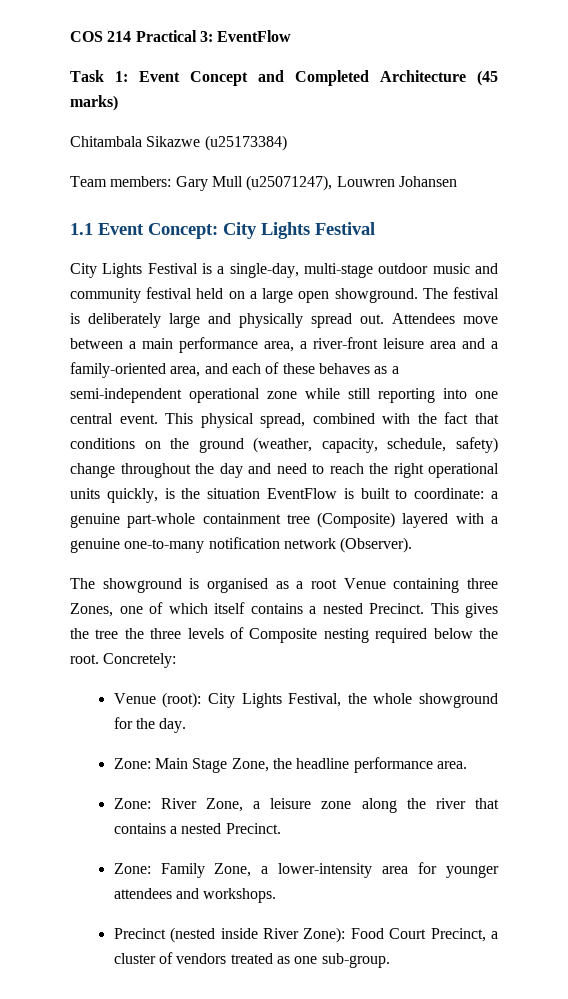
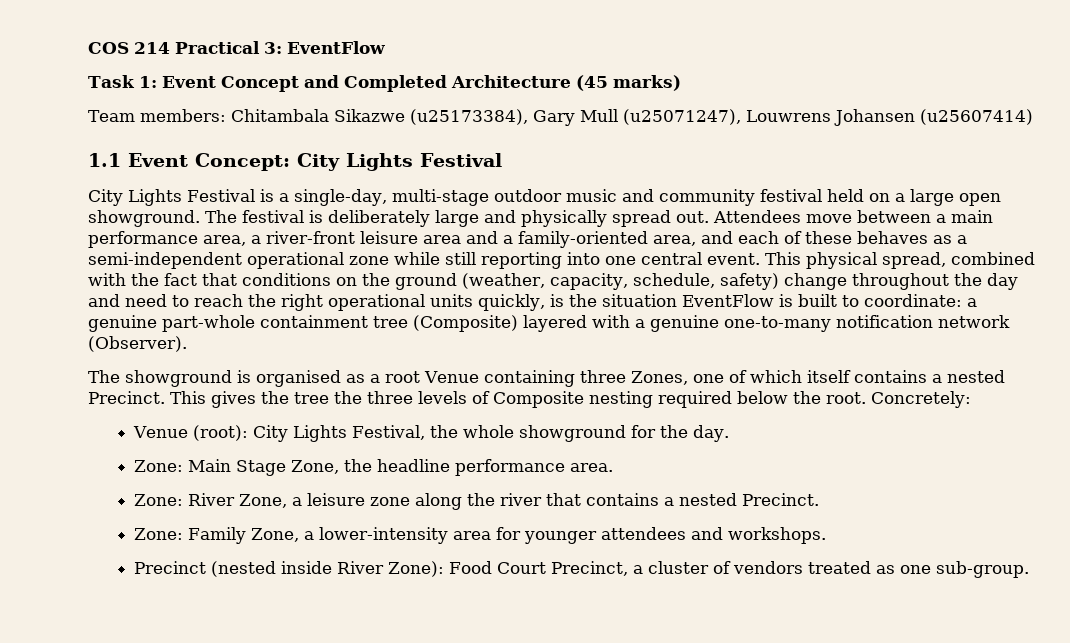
[70,135,287,151] [70,176,172,187] Chitambala Sikazwe (u25173384) // Team members: -> [88,109,528,125] Team members: Chitambala Sikazwe (u25173384),
[336,176,395,187] Louwren -> [745,110,831,122] Louwrens
(457, 181) none -> [919,109,1033,125] (u25607414)

